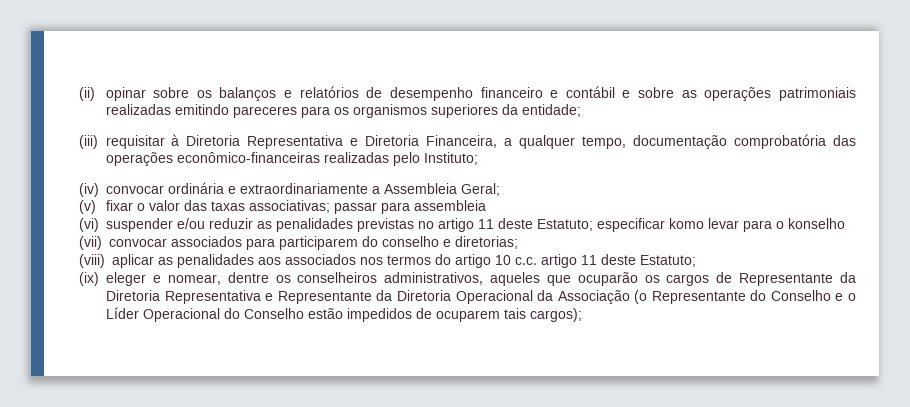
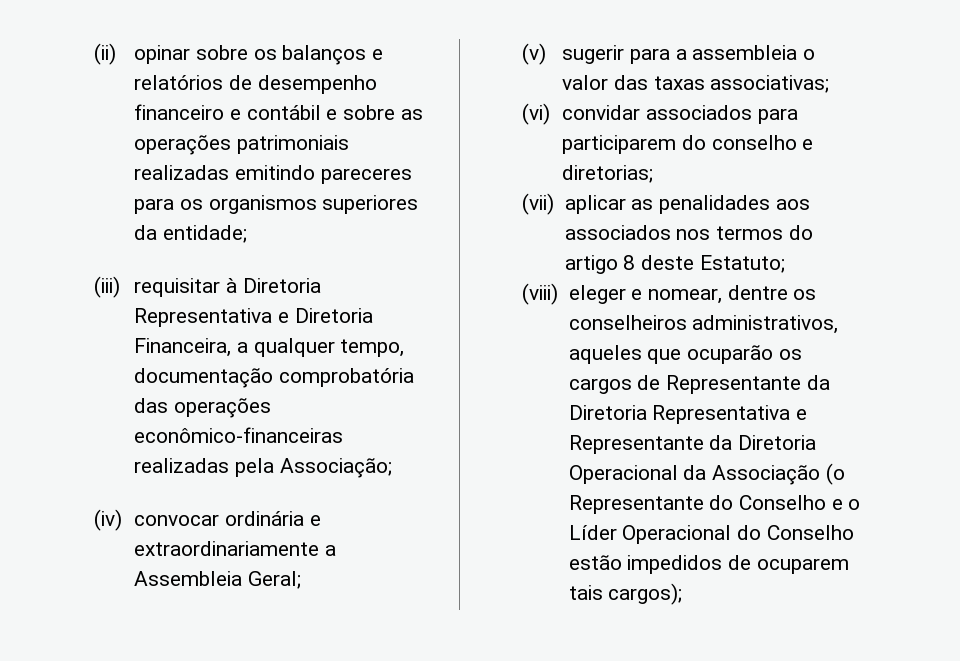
[392,152,478,166] pelo Instituto; -> [234,458,392,478] pela Associação;
[105,200,133,211] fixar -> [562,45,798,64] sugerir para a assembleia
[333,200,486,214] [79,218,846,232] [79,236,168,250] passar para assembleia // (vi) suspender e/ou reduzir as penalidades previstas no artigo 11 deste Estatuto; especificar komo levar para o konselho // (vii) convocar -> [522,103,641,125] // (vi) convidar
[79,254,106,268] (viii) -> [522,193,555,215] (vii)
[495,254,598,268] 10 c.c. artigo 11 -> [623,255,636,270] 8
[79,272,100,286] (ix) -> [522,283,559,305] (viii)

